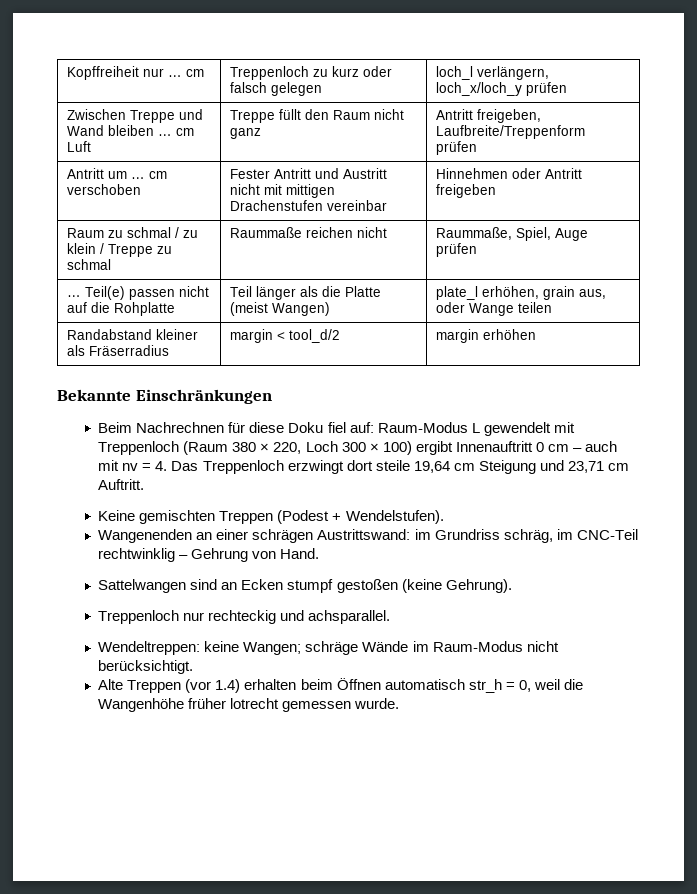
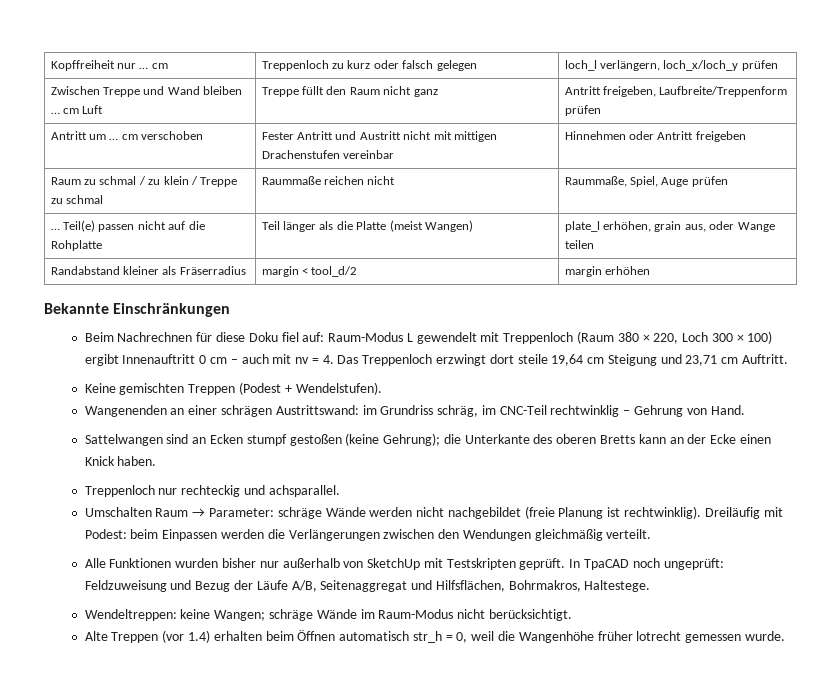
[445,579,512,593] Gehrung). -> [383,433,771,446] [84,456,157,466] Gehrung); die Unterkante des oberen Bretts kann an der Ecke einen Knick haben.
(391, 617) none -> [84,506,783,519] [84,529,652,541] [84,558,724,570] [84,580,651,592] // Umschalten Raum → Parameter: schräge Wände werden nicht nachgebildet (freie Planung ist rechtwinklig). Dreiläufig mit Podest: beim Einpassen werden die Verlängerungen zwischen den Wendungen gleichmäßig verteilt. // Alle Funktionen wurden bisher nur außerhalb von SketchUp mit Testskripten geprüft. In TpaCAD noch ungeprüft: Feldzuweisung und Bezug der Läufe A/B, Seitenaggregat und Hilfsflächen, Bohrmakros, Haltestege.

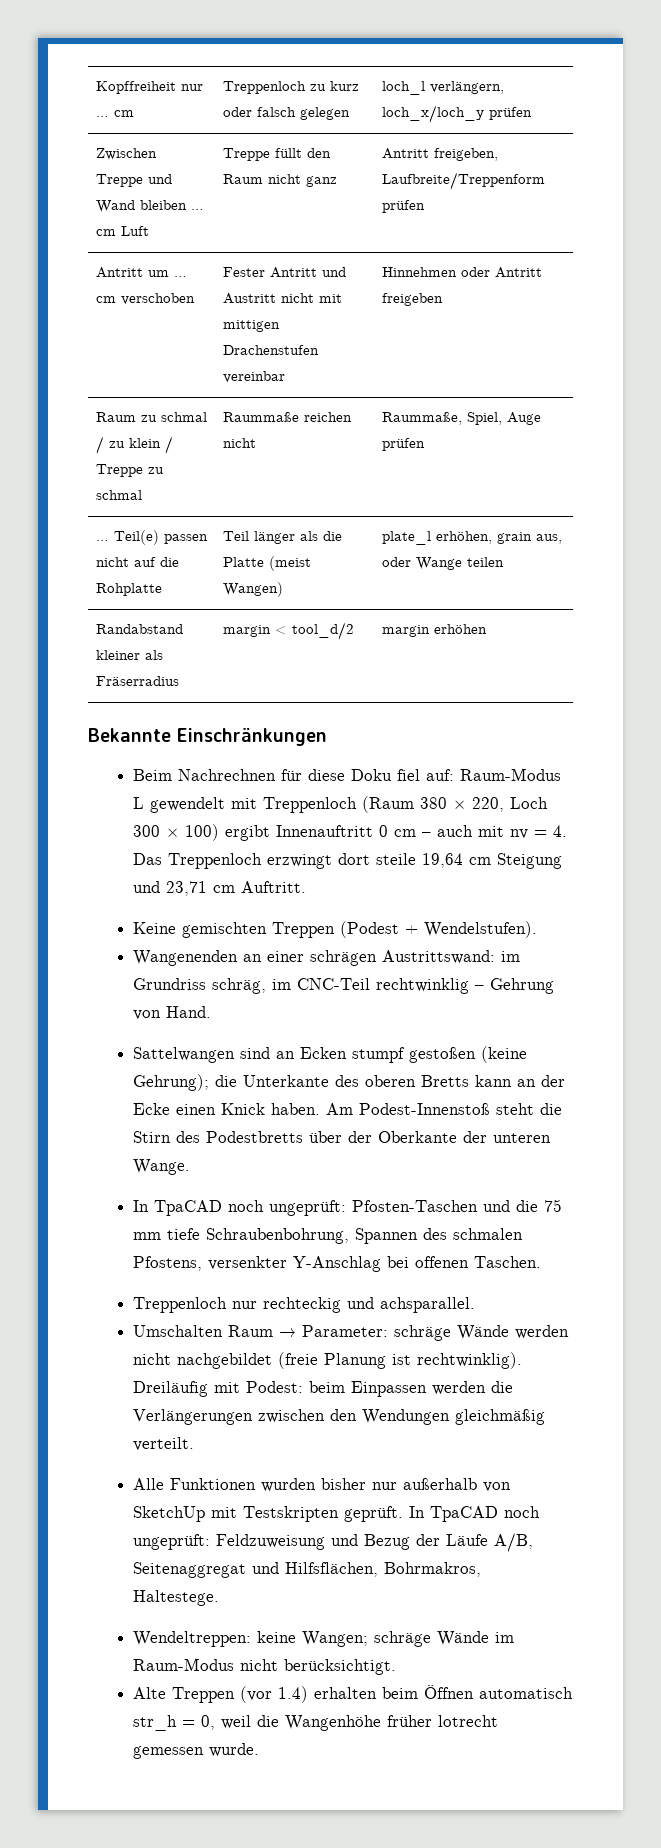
(157, 461) none -> [326,1103,563,1115] [133,1131,552,1143] [133,1159,191,1175] [133,1199,563,1216] [133,1228,524,1244] [133,1256,542,1272] Am Podest-Innenstoß steht die Stirn des Podestbretts über der Oberkante der unteren Wange. // In TpaCAD noch ungeprüft: Pfosten-Taschen und die 75 mm tiefe Schraubenbohrung, Spannen des schmalen Pfostens, versenkter Y-Anschlag bei offenen Taschen.

